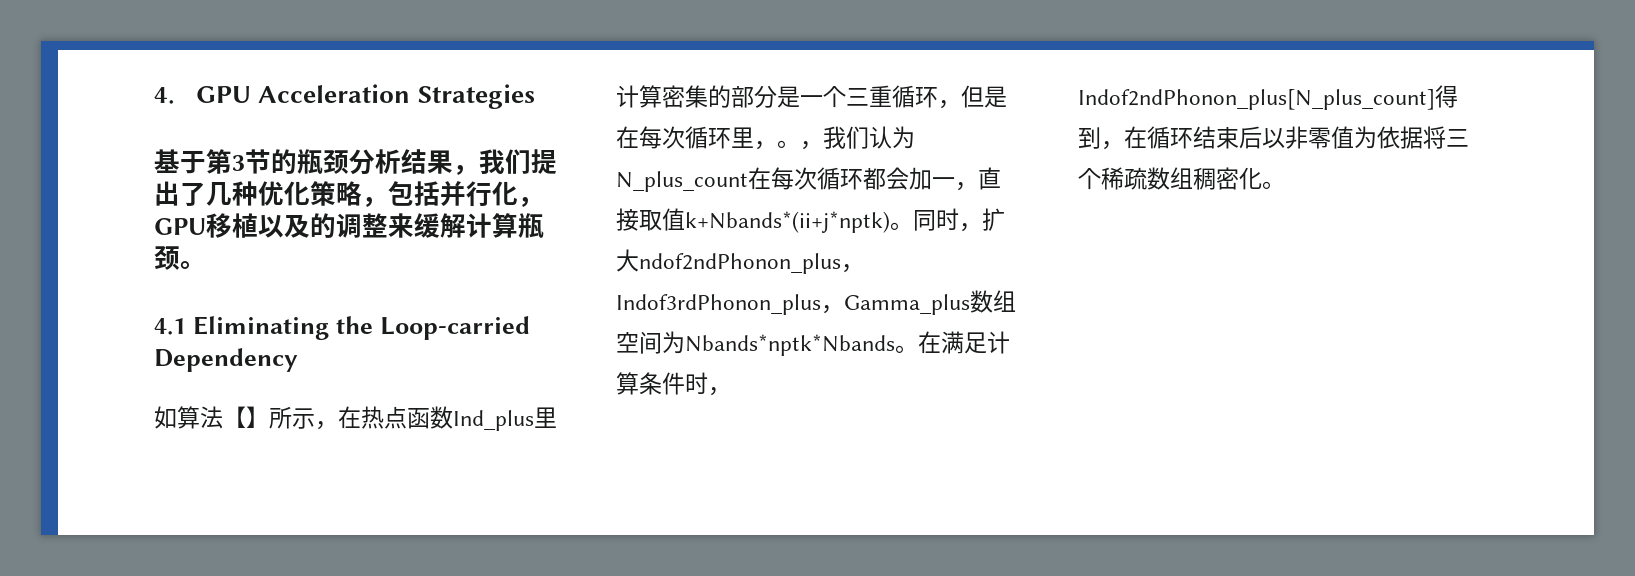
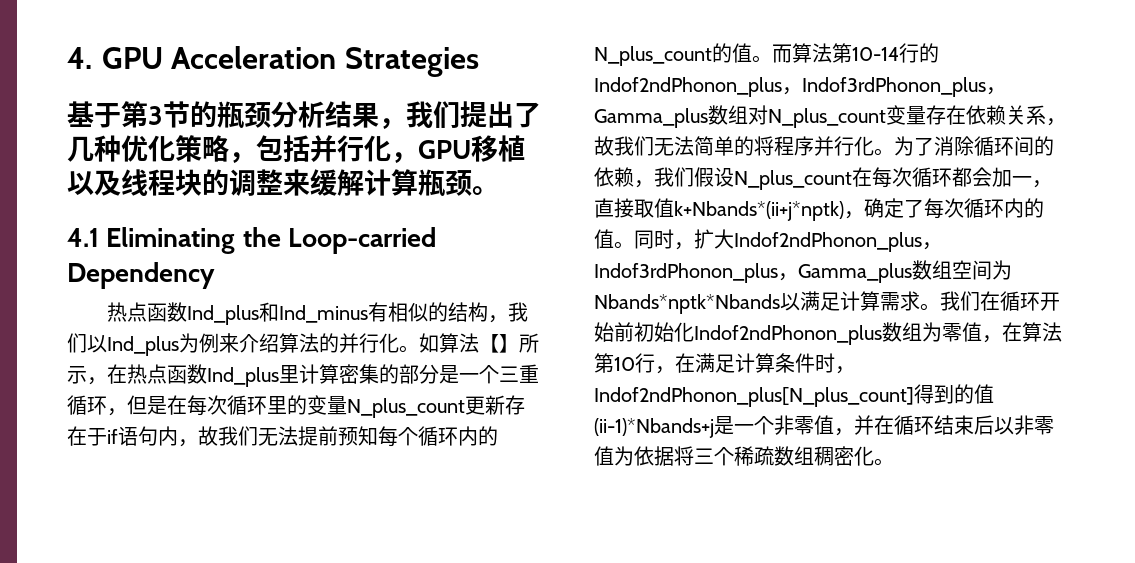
(310, 226) none -> [121,169,202,196] 线程块
(298, 360) none -> [107,302,529,325] [67,333,419,356] 热点函数Ind_plus和Ind_minus有相似的结构，我们以Ind_plus为例来介绍算法的并行化。
[754,126,915,150] ，。，我们认为 -> [287,395,525,418] [67,426,498,447] [594,43,939,66] [594,77,1006,97] [594,105,1066,128] [594,136,1054,156] [594,167,734,188] 的变量N_plus_count更新存在于if语句内，故我们无法提前预知每个循环内的N_plus_count的值。而算法第10-14行的Indof2ndPhonon_plus，Indof3rdPhonon_plus，Gamma_plus数组对N_plus_count变量存在依赖关系，故我们无法简单的将程序并行化。为了消除循环间的依赖，我们假设
(890, 222) none -> [844,198,1044,219] [594,229,614,249] ，确定了每次循环内的值
[639,253,841,274] ndof2ndPhonon_plus -> [734,232,922,252] Indof2ndPhonon_plus
[895,345,918,353] 。 -> [780,291,1060,311] [594,322,1062,345] [594,353,675,374] 以满足计算需求。我们在循环开始前初始化Indof2ndPhonon_plus数组为零值，在算法第10行，
[1101,141,1124,150] ， -> [954,384,994,404] [594,415,874,438] 的值(ii-1)*Nbands+j是一个非零值，并

